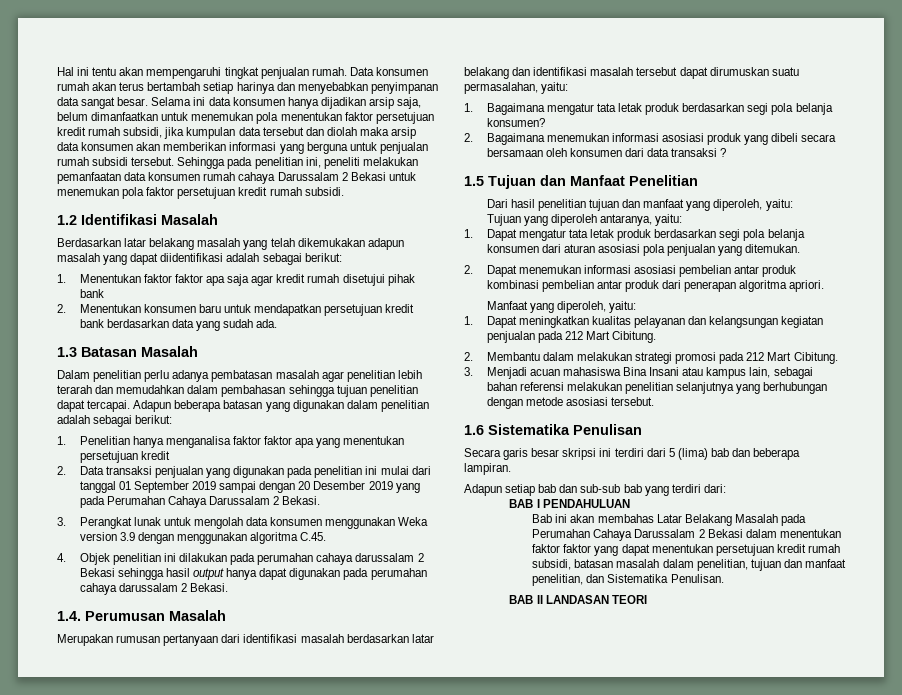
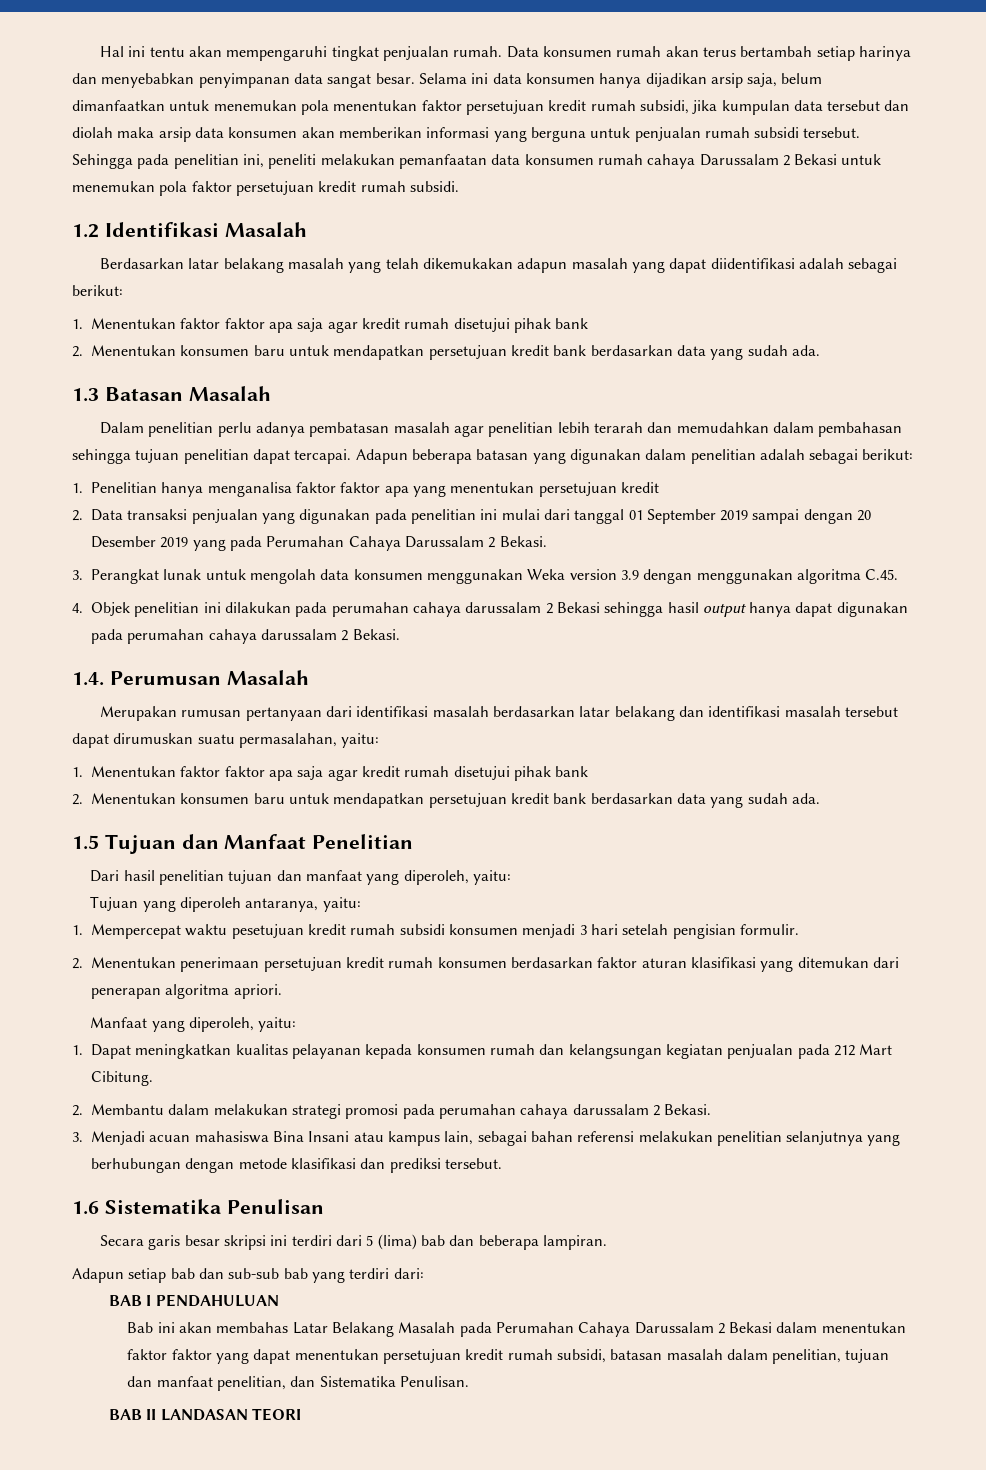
[486,103,833,115] [486,118,545,127] [464,133,837,145] [486,148,727,157] Bagaimana mengatur tata letak produk berdasarkan segi pola belanja konsumen? // 2. Bagaimana menemukan informasi asosiasi produk yang dibeli secara bersamaan oleh konsumen dari data transaksi ? -> [91,766,589,781] [72,793,820,808] Menentukan faktor faktor apa saja agar kredit rumah disetujui pihak bank // 2. Menentukan konsumen baru untuk mendapatkan persetujuan kredit bank berdasarkan data yang sudah ada.
[486,229,805,241] [486,244,801,256] [464,265,797,277] [486,280,660,292] Dapat mengatur tata letak produk berdasarkan segi pola belanja konsumen dari aturan asosiasi pola penjualan yang ditemukan. // 2. Dapat menemukan informasi asosiasi pembelian antar produk kombinasi pembelian antar produk -> [91,924,799,939] [72,957,869,972] Mempercepat waktu pesetujuan kredit rumah subsidi konsumen menjadi 3 hari setelah pengisian formulir. // 2. Menentukan penerimaan persetujuan kredit rumah konsumen berdasarkan faktor aturan klasifikasi yang ditemukan
(686, 322) none -> [365,1044,535,1059] kepada konsumen rumah
[746,352,838,364] 212 Mart Cibitung. -> [438,1104,712,1119] perumahan cahaya darussalam 2 Bekasi.
[565,397,608,406] asosiasi -> [290,1158,441,1173] klasifikasi dan prediksi

